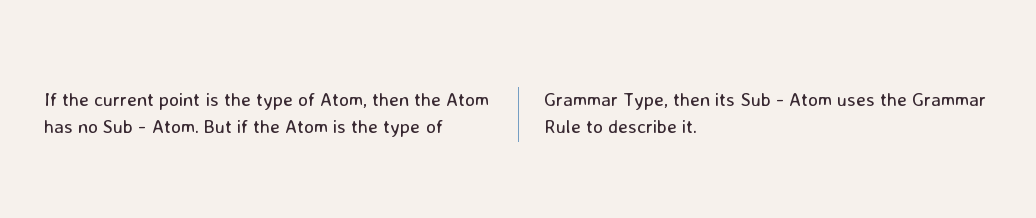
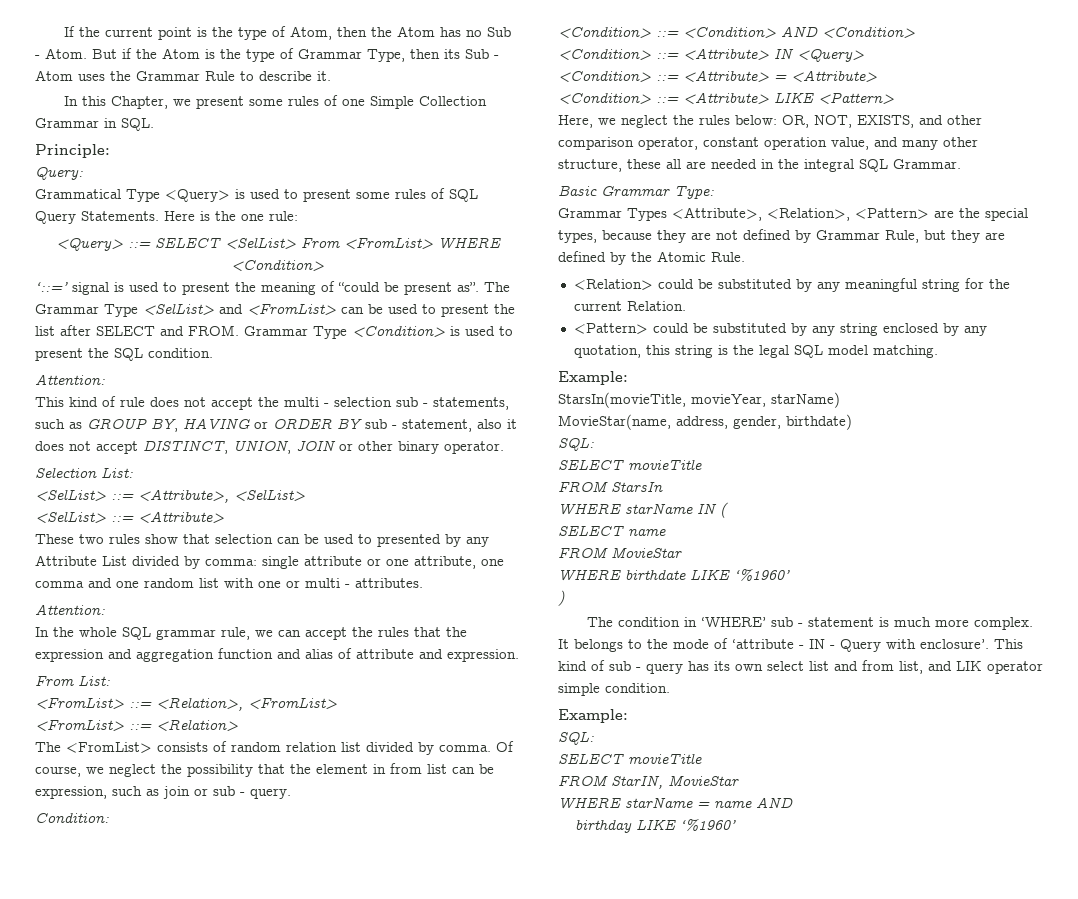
(698, 126) none -> [64,95,488,109] [35,118,154,131] [35,144,110,158] [35,167,83,180] [35,188,478,202] [35,211,298,224] [55,237,501,251] [231,259,324,271] [35,281,510,295] [35,303,515,317] [35,325,513,339] [35,348,213,361] [35,374,105,385] [35,396,509,410] [35,418,517,432] [35,440,504,454] [35,467,133,478] [35,489,305,503] [35,511,224,523] [35,534,489,547] [35,555,504,569] [35,578,423,588] [35,604,105,615] [35,627,467,640] [35,648,519,662] [35,675,110,686] [35,697,337,711] [35,719,238,731] [35,741,514,755] [35,763,494,777] [35,786,291,799] [35,812,109,823] [558,26,915,38] [558,48,864,62] [558,70,877,82] [558,92,894,104] [558,115,982,128] [558,137,978,150] [558,159,961,172] [558,185,714,199] [558,207,1028,221] [558,229,1005,243] [558,251,745,265] [573,278,1010,292] [573,301,686,311] [573,323,987,336] [573,345,938,358] [558,371,628,385] [558,392,840,408] [558,414,852,430] [558,437,594,451] [558,459,702,470] [558,481,663,492] [558,502,729,518] [558,525,666,536] [558,547,682,558] [558,569,790,581] [558,590,565,606] [587,617,1034,630] [558,638,1023,652] [558,660,1043,674] [558,683,670,696] [558,709,628,723] [558,731,594,745] [558,753,702,764] [558,775,739,789] [558,797,793,809] [575,819,737,833] // In this Chapter, we present some rules of one Simple Collection Grammar in SQL. // Principle: // Query: // Grammatical Type <Query> is used to present some rules of SQL Query Statements. Here is the one rule: // <Query> ::= SELECT <SelList> From <FromList> WHERE <Condition> // ‘::=’ signal is used to present the meaning of “could be present as”. The Grammar Type <SelList> and <FromList> can be used to present the list after SELECT and FROM. Grammar Type <Condition> is used to present the SQL condition. // Attention: // This kind of rule does not accept the multi - selection sub - statements, such as GROUP BY, HAVING or ORDER BY sub - statement, also it does not accept DISTINCT, UNION, JOIN or other binary operator. // Selection List: // <SelList> ::= <Attribute>, <SelList> // <SelList> ::= <Attribute> // These two rules show that selection can be used to presented by any Attribute List divided by comma: single attribute or one attribute, one comma and one random list with one or multi - attributes. // Attention: // In the whole SQL grammar rule, we can accept the rules that the expression and aggregation function and alias of attribute and expression. // From List: // <FromList> ::= <Relation>, <FromList> // <FromList> ::= <Relation> // The <FromList> consists of random relation list divided by comma. Of course, we neglect the possibility that the element in from list can be expression, such as join or sub - query. // Condition: // <Condition> ::= <Condition> AND <Condition> // <Condition> ::= <Attribute> IN <Query> // <Condition> ::= <Attribute> = <Attribute> // <Condition> ::= <Attribute> LIKE <Pattern> // Here, we neglect the rules below: OR, NOT, EXISTS, and other comparison operator, constant operation value, and many other structure, these all are needed in the integral SQL Grammar. // Basic Grammar Type: // Grammar Types <Attribute>, <Relation>, <Pattern> are the special types, because they are not defined by Grammar Rule, but they are defined by the Atomic Rule. // <Relation> could be substituted by any meaningful string for the current Relation. // <Pattern> could be substituted by any string enclosed by any quotation, this string is the legal SQL model matching. // Example: // StarsIn(movieTitle, movieYear, starName) // MovieStar(name, address, gender, birthdate) // SQL: // SELECT movieTitle // FROM StarsIn // WHERE starName IN ( // SELECT name // FROM MovieStar // WHERE birthdate LIKE ‘%1960’ // ) // The condition in ‘WHERE’ sub - statement is much more complex. It belongs to the mode of ‘attribute - IN - Query with enclosure’. This kind of sub - query has its own select list and from list, and LIK operator simple condition. // Example: // SQL: // SELECT movieTitle // FROM StarIN, MovieStar // WHERE starName = name AND // birthday LIKE ‘%1960’

